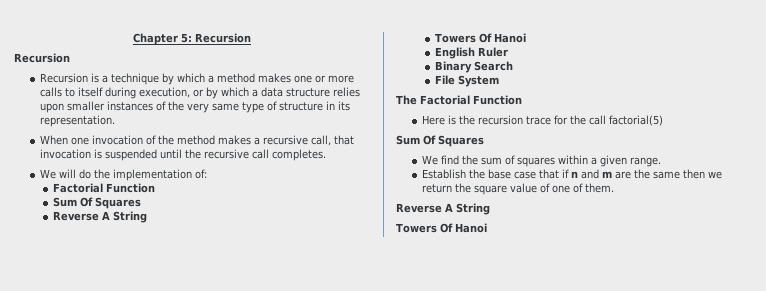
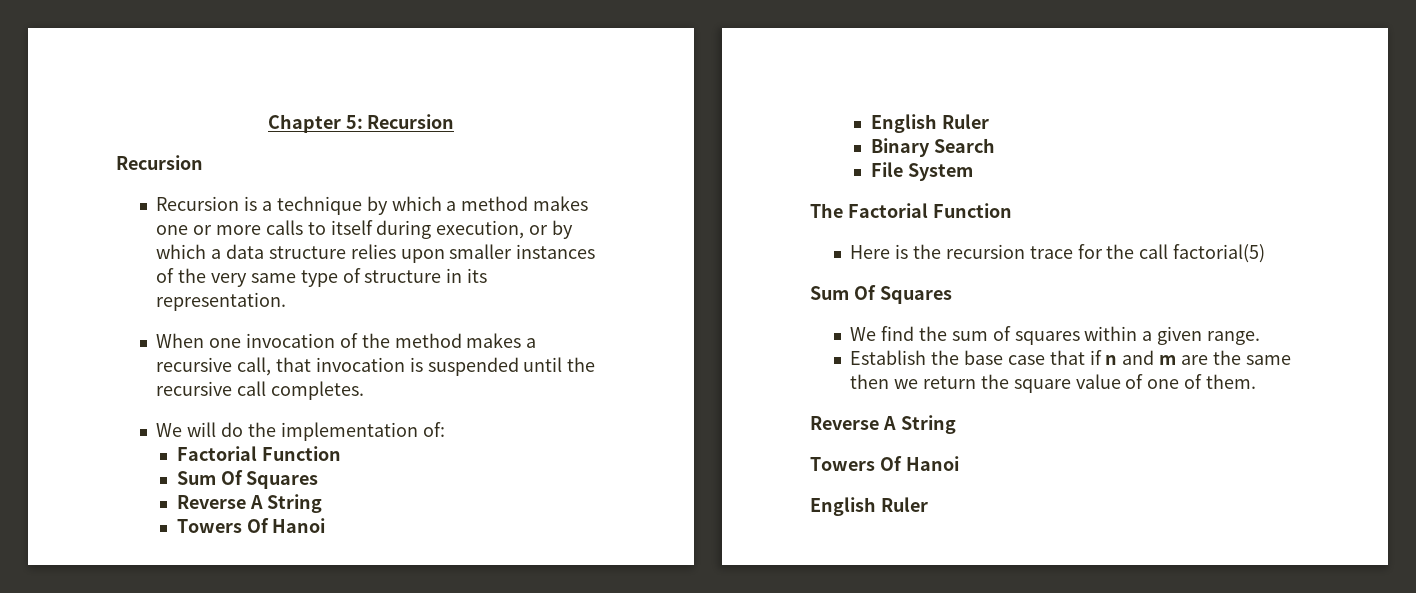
(487, 228) none -> [810,497,928,516] // English Ruler

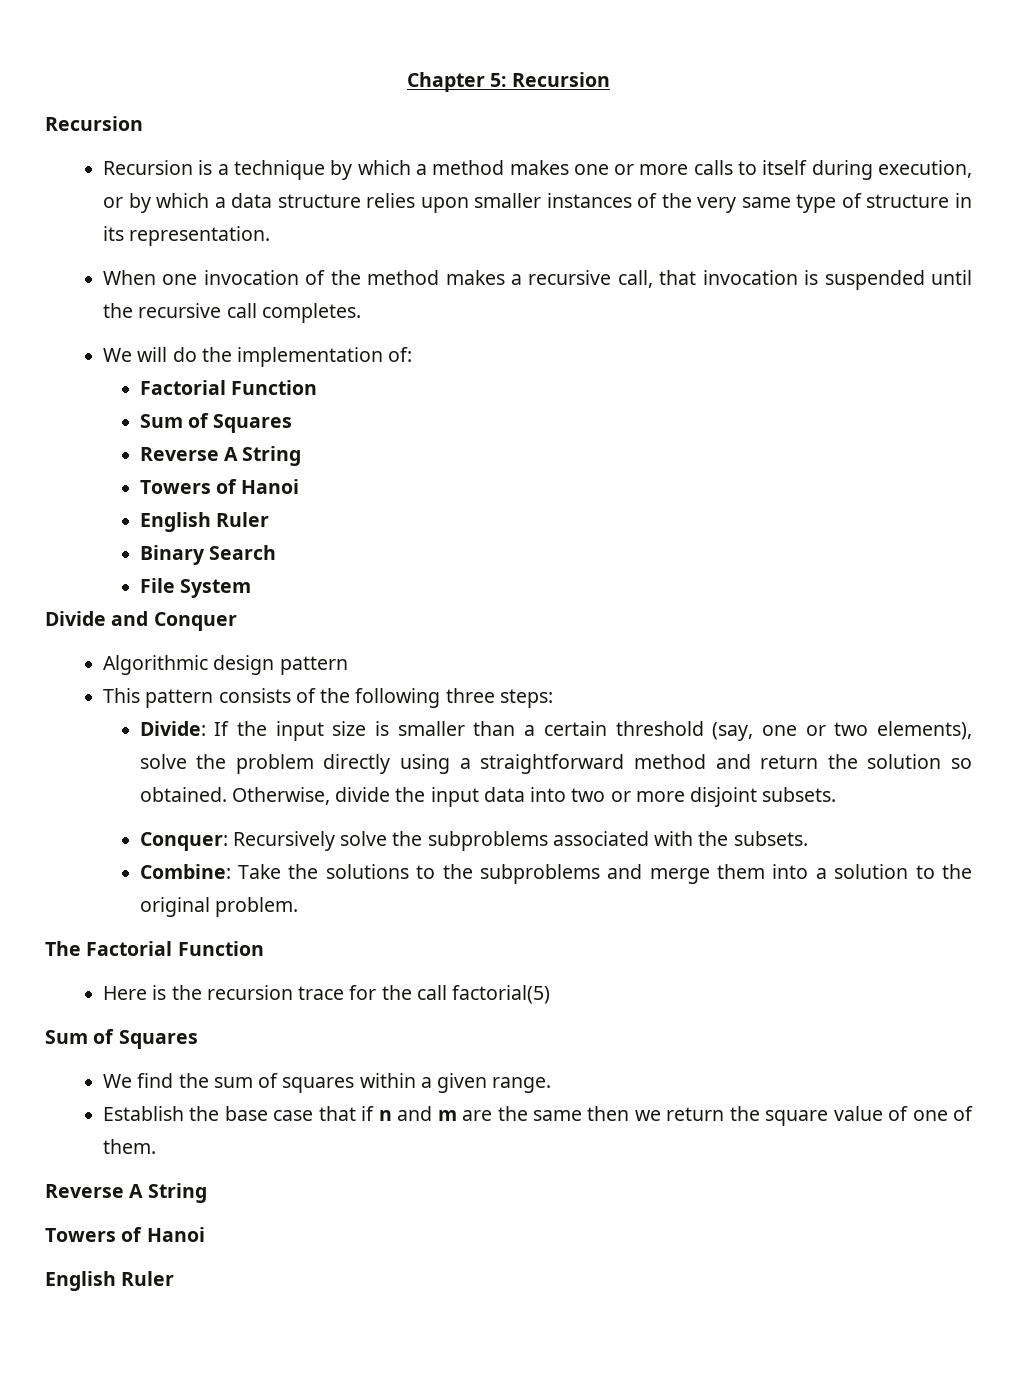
[220,470,243,485] Of -> [187,413,209,428] of
[246,518,269,533] Of -> [215,479,237,494] of
(973, 172) none -> [45,611,237,631] [103,655,348,675] [103,688,553,708] [139,721,973,741] [139,754,972,774] [139,787,837,807] [139,831,808,851] [139,864,972,884] [139,897,298,917] // Divide and Conquer // Algorithmic design pattern // This pattern consists of the following three steps: // Divide: If the input size is smaller than a certain threshold (say, one or two elements), solve the problem directly using a straightforward method and return the solution so obtained. Otherwise, divide the input data into two or more disjoint subsets. // Conquer: Recursively solve the subproblems associated with the subsets. // Combine: Take the solutions to the subproblems and merge them into a solution to the original problem.
[853,285,876,300] Of -> [93,1029,115,1044] of
[879,456,902,471] Of -> [121,1227,143,1242] of

